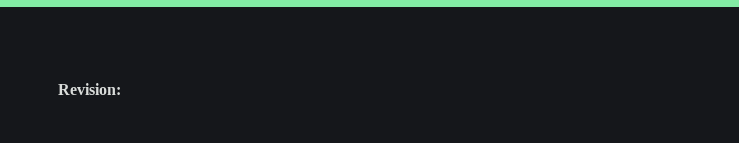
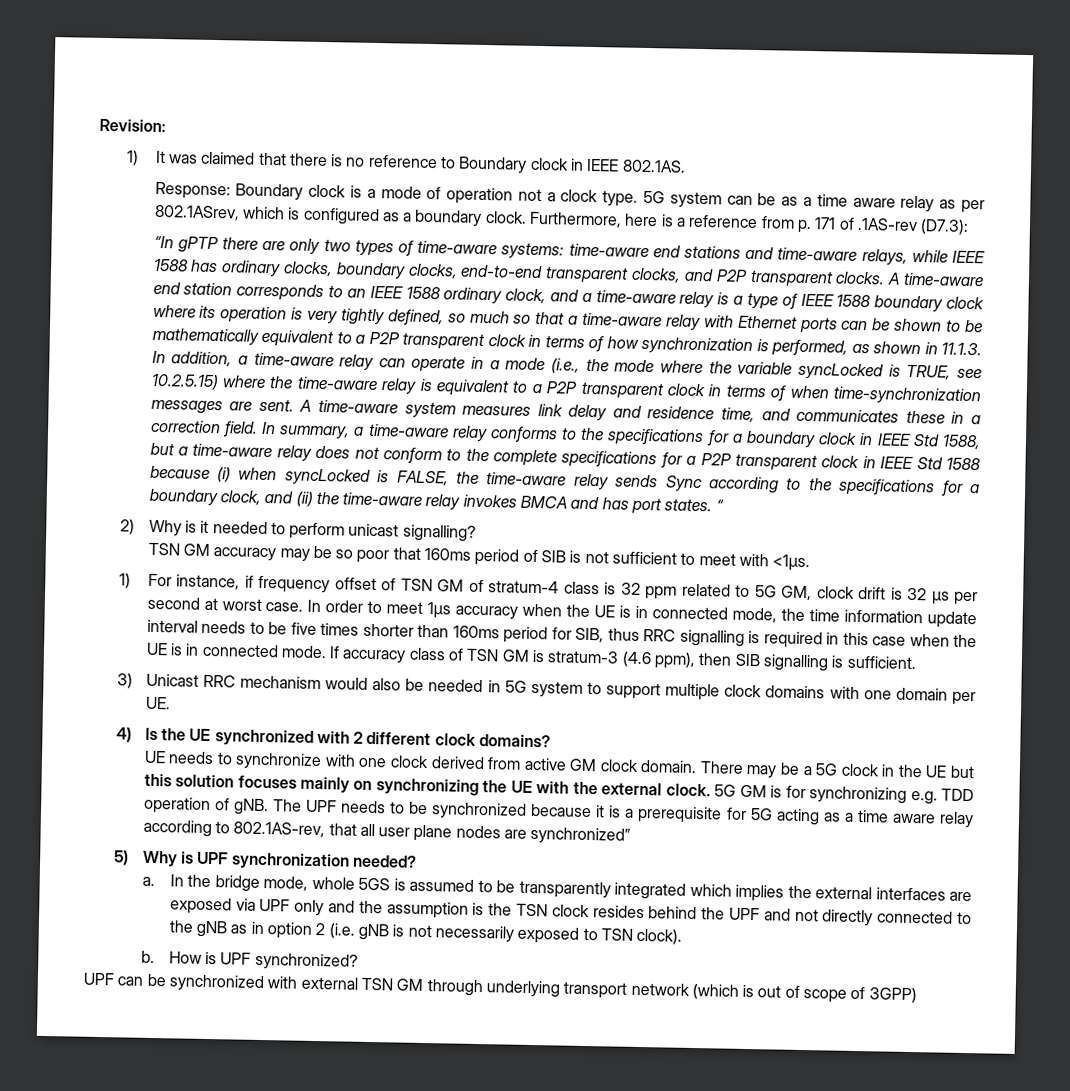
(121, 89) none -> [126,150,686,174] [154,181,986,214] [153,204,970,235] [153,235,986,266] [153,258,984,288] [152,281,985,313] [152,304,983,334] [151,327,982,357] [151,350,983,381] [150,373,982,406] [150,398,982,425] [150,419,982,450] [149,442,981,472] [149,465,981,497] [148,488,724,515] [120,519,476,542] [147,542,811,572] [119,573,978,606] [146,596,977,629] [146,619,977,649] [145,642,917,672] [117,673,976,706] [144,696,171,710] [116,727,552,748] [143,750,974,779] [143,773,974,805] [142,796,975,829] [142,819,632,845] [114,850,417,870] [141,874,972,902] [169,897,972,927] [168,920,683,945] [140,950,358,971] [83,972,917,1004] // 1) It was claimed that there is no reference to Boundary clock in IEEE 802.1AS. // Response: Boundary clock is a mode of operation not a clock type. 5G system can be as a time aware relay as per 802.1ASrev, which is configured as a boundary clock. Furthermore, here is a reference from p. 171 of .1AS-rev (D7.3): // “In gPTP there are only two types of time-aware systems: time-aware end stations and time-aware relays, while IEEE 1588 has ordinary clocks, boundary clocks, end-to-end transparent clocks, and P2P transparent clocks. A time-aware end station corresponds to an IEEE 1588 ordinary clock, and a time-aware relay is a type of IEEE 1588 boundary clock where its operation is very tightly defined, so much so that a time-aware relay with Ethernet ports can be shown to be mathematically equivalent to a P2P transparent clock in terms of how synchronization is performed, as shown in 11.1.3. In addition, a time-aware relay can operate in a mode (i.e., the mode where the variable syncLocked is TRUE, see 10.2.5.15) where the time-aware relay is equivalent to a P2P transparent clock in terms of when time-synchronization messages are sent. A time-aware system measures link delay and residence time, and communicates these in a correction field. In summary, a time-aware relay conforms to the specifications for a boundary clock in IEEE Std 1588, but a time-aware relay does not conform to the complete specifications for a P2P transparent clock in IEEE Std 1588 because (i) when syncLocked is FALSE, the time-aware relay sends Sync according to the specifications for a boundary clock, and (ii) the time-aware relay invokes BMCA and has port states. “ // 2) Why is it needed to perform unicast signalling? // TSN GM accuracy may be so poor that 160ms period of SIB is not sufficient to meet with <1µs. // 1) For instance, if frequency offset of TSN GM of stratum-4 class is 32 ppm related to 5G GM, clock drift is 32 µs per second at worst case. In order to meet 1µs accuracy when the UE is in connected mode, the time information update interval needs to be five times shorter than 160ms period for SIB, thus RRC signalling is required in this case when the UE is in connected mode. If accuracy class of TSN GM is stratum-3 (4.6 ppm), then SIB signalling is sufficient. // 3) Unicast RRC mechanism would also be needed in 5G system to support multiple clock domains with one domain per UE. // 4) Is the UE synchronized with 2 different clock domains? // UE needs to synchronize with one clock derived from active GM clock domain. There may be a 5G clock in the UE but this solution focuses mainly on synchronizing the UE with the external clock. 5G GM is for synchronizing e.g. TDD operation of gNB. The UPF needs to be synchronized because it is a prerequisite for 5G acting as a time aware relay according to 802.1AS-rev, that all user plane nodes are synchronized” // 5) Why is UPF synchronization needed? // a. In the bridge mode, whole 5GS is assumed to be transparently integrated which implies the external interfaces are exposed via UPF only and the assumption is the TSN clock resides behind the UPF and not directly connected to the gNB as in option 2 (i.e. gNB is not necessarily exposed to TSN clock). // b. How is UPF synchronized? // UPF can be synchronized with external TSN GM through underlying transport network (which is out of scope of 3GPP)

